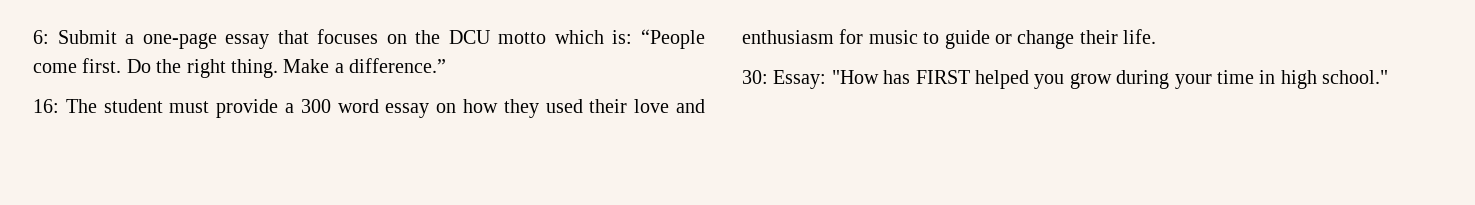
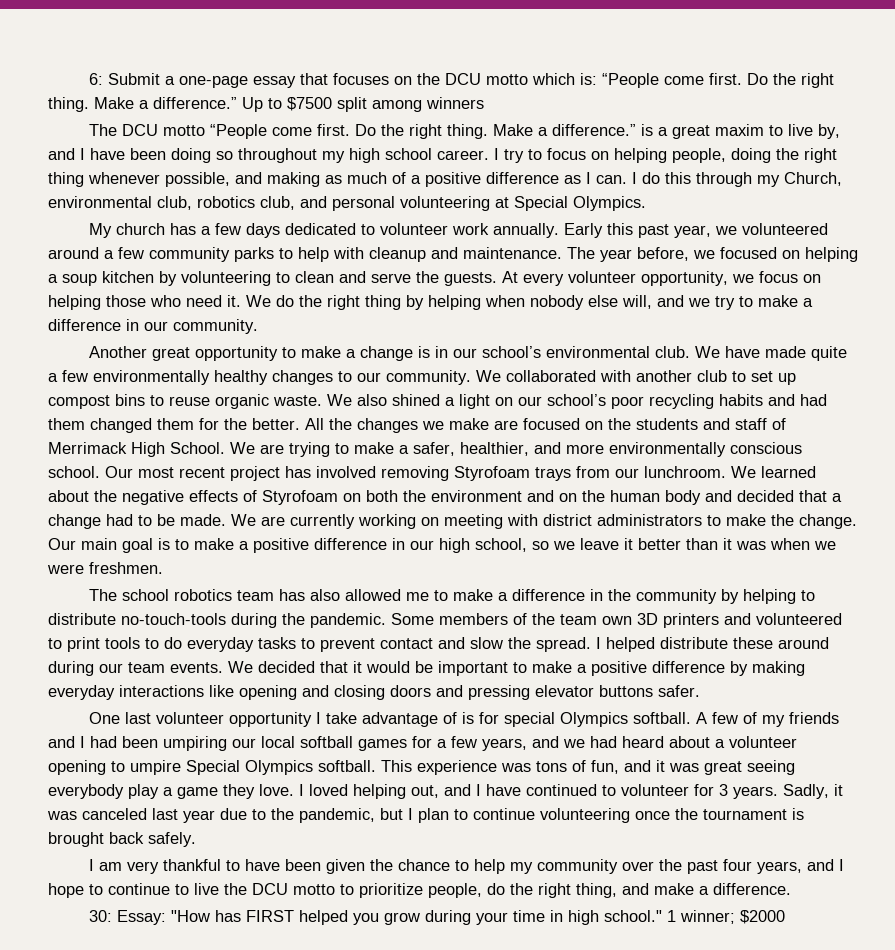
[33,99,705,118] [742,29,1157,49] // 16: The student must provide a 300 word essay on how they used their love and enthusiasm for music to guide or change their life. -> [242,97,484,112] [89,124,841,139] [48,148,837,163] [48,172,842,187] [48,196,646,211] [89,223,829,238] [48,247,858,262] [48,271,821,286] [48,295,813,310] [48,319,258,334] [89,346,848,361] [48,370,796,385] [48,394,827,409] [48,418,786,433] [48,442,802,457] [48,466,816,481] [48,490,842,505] [48,514,857,529] [48,538,836,553] [47,562,163,574] [89,589,816,604] [48,613,842,628] [48,637,829,652] [48,661,805,676] [48,685,700,700] [89,712,840,727] [48,736,797,751] [48,760,795,775] [48,784,843,799] [47,808,804,823] [48,832,196,847] [89,859,845,874] [48,883,791,898] Up to $7500 split among winners // The DCU motto “People come first. Do the right thing. Make a difference.” is a great maxim to live by, and I have been doing so throughout my high school career. I try to focus on helping people, doing the right thing whenever possible, and making as much of a positive difference as I can. I do this through my Church, environmental club, robotics club, and personal volunteering at Special Olympics. // My church has a few days dedicated to volunteer work annually. Early this past year, we volunteered around a few community parks to help with cleanup and maintenance. The year before, we focused on helping a soup kitchen by volunteering to clean and serve the guests. At every volunteer opportunity, we focus on helping those who need it. We do the right thing by helping when nobody else will, and we try to make a difference in our community. // Another great opportunity to make a change is in our school’s environmental club. We have made quite a few environmentally healthy changes to our community. We collaborated with another club to set up compost bins to reuse organic waste. We also shined a light on our school’s poor recycling habits and had them changed them for the better. All the changes we make are focused on the students and staff of Merrimack High School. We are trying to make a safer, healthier, and more environmentally conscious school. Our most recent project has involved removing Styrofoam trays from our lunchroom. We learned about the negative effects of Styrofoam on both the environment and on the human body and decided that a change had to be made. We are currently working on meeting with district administrators to make the change. Our main goal is to make a positive difference in our high school, so we leave it better than it was when we were freshmen. // The school robotics team has also allowed me to make a difference in the community by helping to distribute no-touch-tools during the pandemic. Some members of the team own 3D printers and volunteered to print tools to do everyday tasks to prevent contact and slow the spread. I helped distribute these around during our team events. We decided that it would be important to make a positive difference by making everyday interactions like opening and closing doors and pressing elevator buttons safer. // One last volunteer opportunity I take advantage of is for special Olympics softball. A few of my friends and I had been umpiring our local softball games for a few years, and we had heard about a volunteer opening to umpire Special Olympics softball. This experience was tons of fun, and it was great seeing everybody play a game they love. I loved helping out, and I have continued to volunteer for 3 years. Sadly, it was canceled last year due to the pandemic, but I plan to continue volunteering once the tournament is brought back safely. // I am very thankful to have been given the chance to help my community over the past four years, and I hope to continue to live the DCU motto to prioritize people, do the right thing, and make a difference.
(1389, 77) none -> [667,910,786,924] 1 winner; $2000

